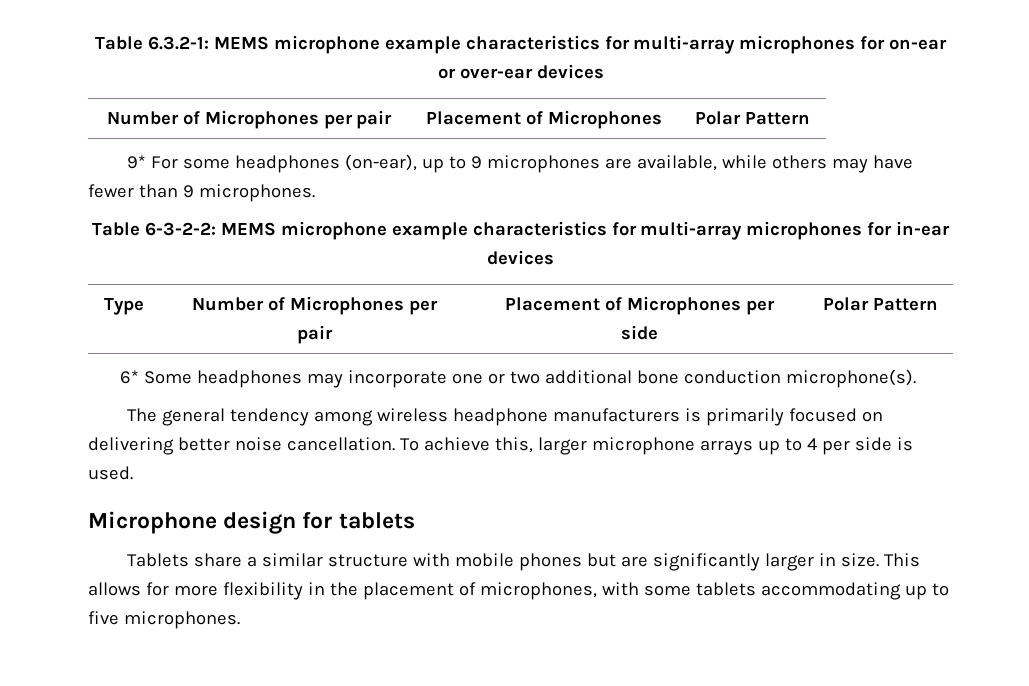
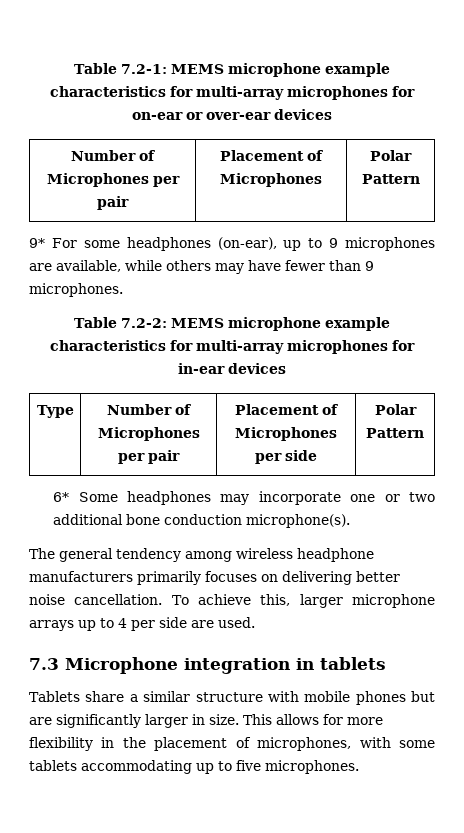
[94,36,209,50] Table 6.3.2-1: -> [74,63,167,74] Table 7.2-1:
[144,222,216,236] 6-3-2-2: -> [120,318,167,328] 7.2-2:
[685,408,858,426] is primarily focused -> [137,571,257,585] primarily focuses
[896,437,913,451] is -> [191,620,214,628] are
[88,511,333,534] Microphone design for -> [29,657,314,674] 7.3 Microphone integration in

